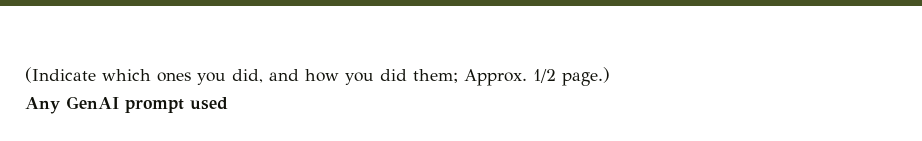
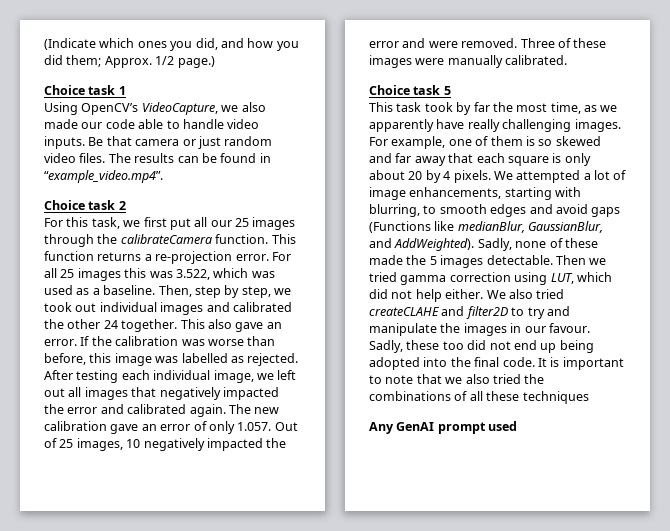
(610, 76) none -> [44,85,126,95] [44,102,266,115] [44,119,260,129] [44,136,273,149] [44,153,271,163] [44,170,163,183] [44,200,126,210] [44,217,296,230] [44,234,296,247] [44,251,291,264] [44,268,275,281] [44,285,291,298] [44,302,292,315] [44,319,282,332] [44,336,276,346] [44,353,299,366] [44,370,297,383] [44,387,279,400] [44,404,280,417] [44,421,298,434] [44,438,287,451] [369,38,607,48] [369,55,568,68] [369,85,451,95] [369,102,618,115] [369,119,621,132] [369,136,601,149] [369,153,591,166] [369,170,627,183] [369,187,582,200] [369,204,621,217] [369,221,604,233] [369,238,598,251] [369,255,607,268] [369,272,612,285] [369,289,565,302] [369,306,570,319] [369,323,590,336] [369,340,594,353] [369,357,624,370] [369,374,545,384] [369,391,589,404] // Choice task 1 // Using OpenCV’s VideoCapture, we also made our code able to handle video inputs. Be that camera or just random video files. The results can be found in “example_video.mp4”. // Choice task 2 // For this task, we first put all our 25 images through the calibrateCamera function. This function returns a re-projection error. For all 25 images this was 3.522, which was used as a baseline. Then, step by step, we took out individual images and calibrated the other 24 together. This also gave an error. If the calibration was worse than before, this image was labelled as rejected. After testing each individual image, we left out all images that negatively impacted the error and calibrated again. The new calibration gave an error of only 1.057. Out of 25 images, 10 negatively impacted the error and were removed. Three of these images were manually calibrated. // Choice task 5 // This task took by far the most time, as we apparently have really challenging images. For example, one of them is so skewed and far away that each square is only about 20 by 4 pixels. We attempted a lot of image enhancements, starting with blurring, to smooth edges and avoid gaps (Functions like medianBlur, GaussianBlur, and AddWeighted). Sadly, none of these made the 5 images detectable. Then we tried gamma correction using LUT, which did not help either. We also tried createCLAHE and filter2D to try and manipulate the images in our favour. Sadly, these too did not end up being adopted into the final code. It is important to note that we also tried the combinations of all these techniques

